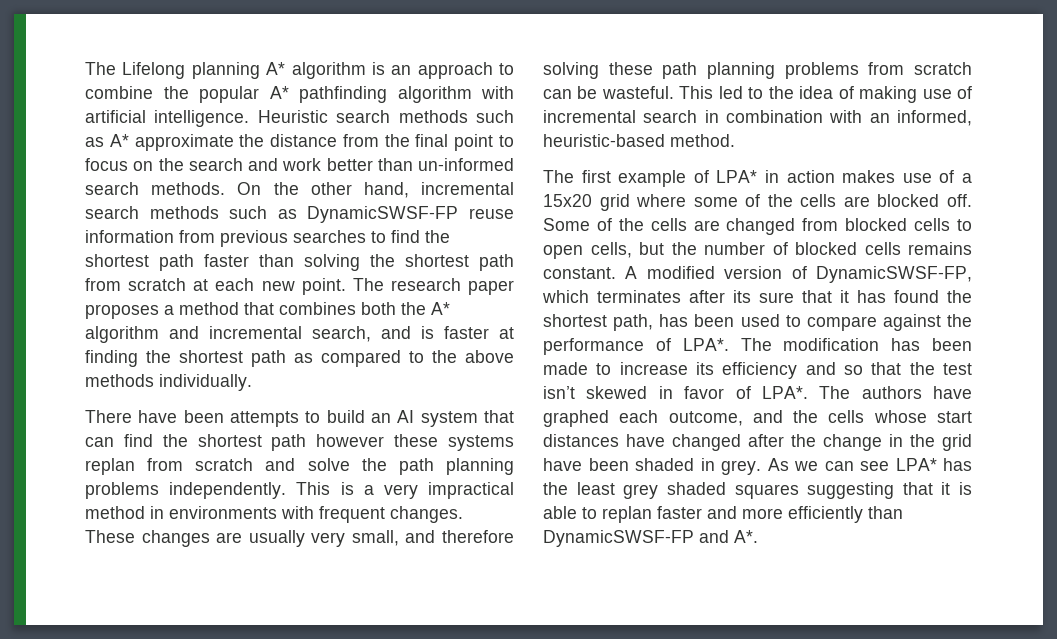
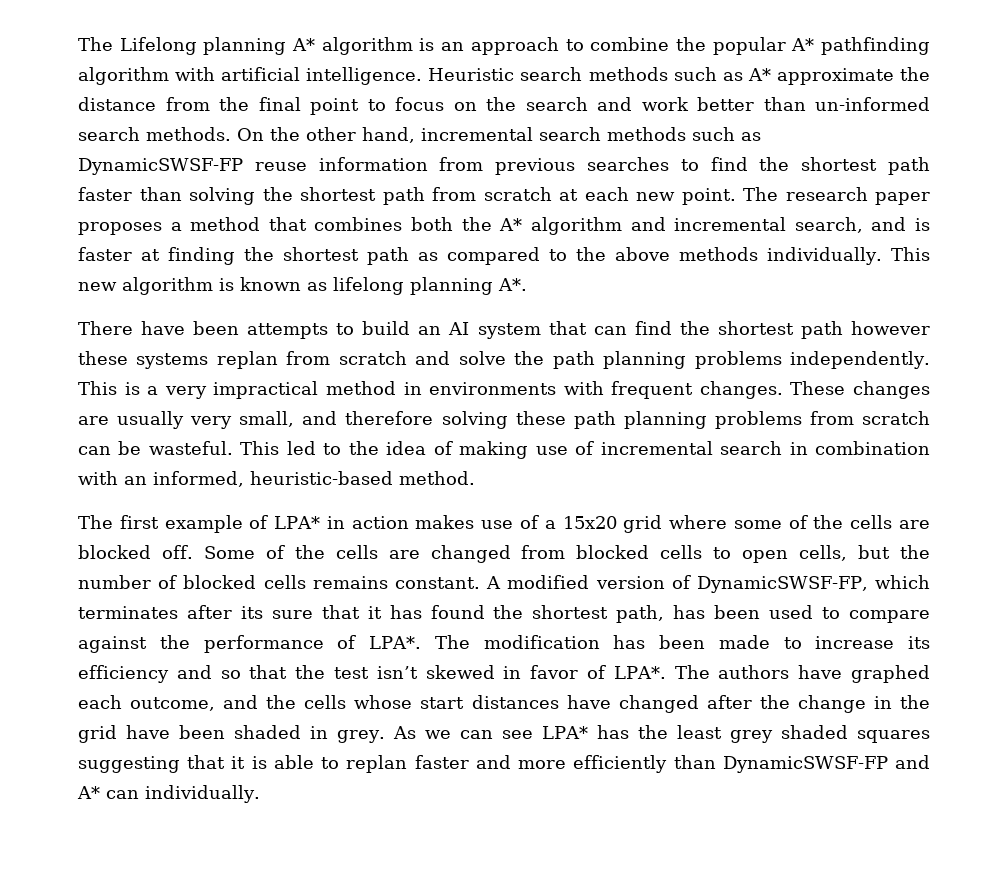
(252, 382) none -> [891,247,930,261] [78,277,527,295] This new algorithm is known as lifelong planning A*.
[734,530,758,543] A*. -> [77,785,260,803] A* can individually.

